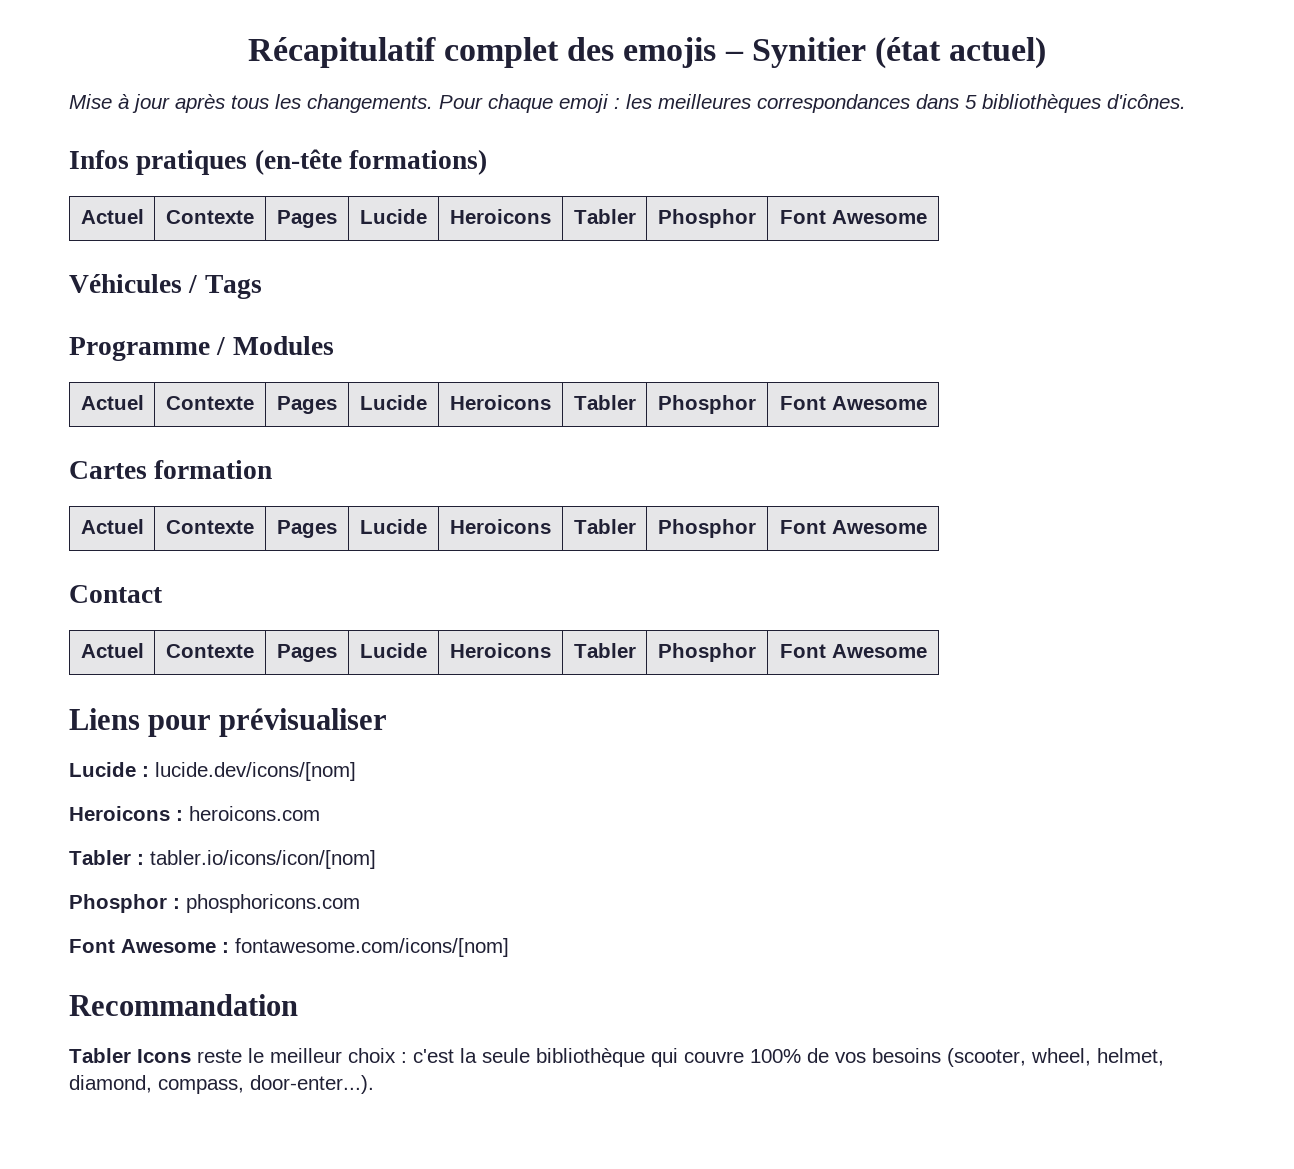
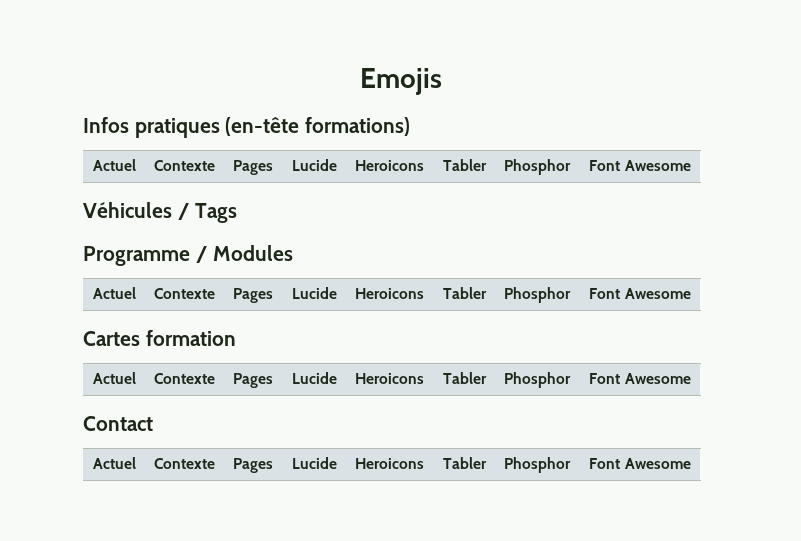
[247,37,1047,69] [69,94,1186,113] Récapitulatif complet des emojis – Synitier (état actuel) // Mise à jour après tous les changements. Pour chaque emoji : les meilleures correspondances dans 5 bibliothèques d'icônes. -> [359,68,442,95] Emojis
[69,708,388,737] [69,762,356,781] [69,806,320,821] [69,850,376,869] [69,894,360,913] [69,938,509,957] [69,994,298,1016] [69,1048,1164,1067] [69,1075,374,1094] // Liens pour prévisualiser // Lucide : lucide.dev/icons/[nom] // Heroicons : heroicons.com // Tabler : tabler.io/icons/icon/[nom] // Phosphor : phosphoricons.com // Font Awesome : fontawesome.com/icons/[nom] // Recommandation // Tabler Icons reste le meilleur choix : c'est la seule bibliothèque qui couvre 100% de vos besoins (scooter, wheel, helmet, diamond, compass, door-enter...). -> (691, 463) none

